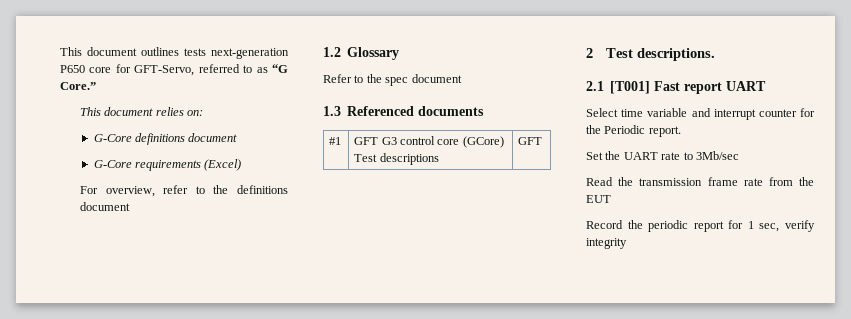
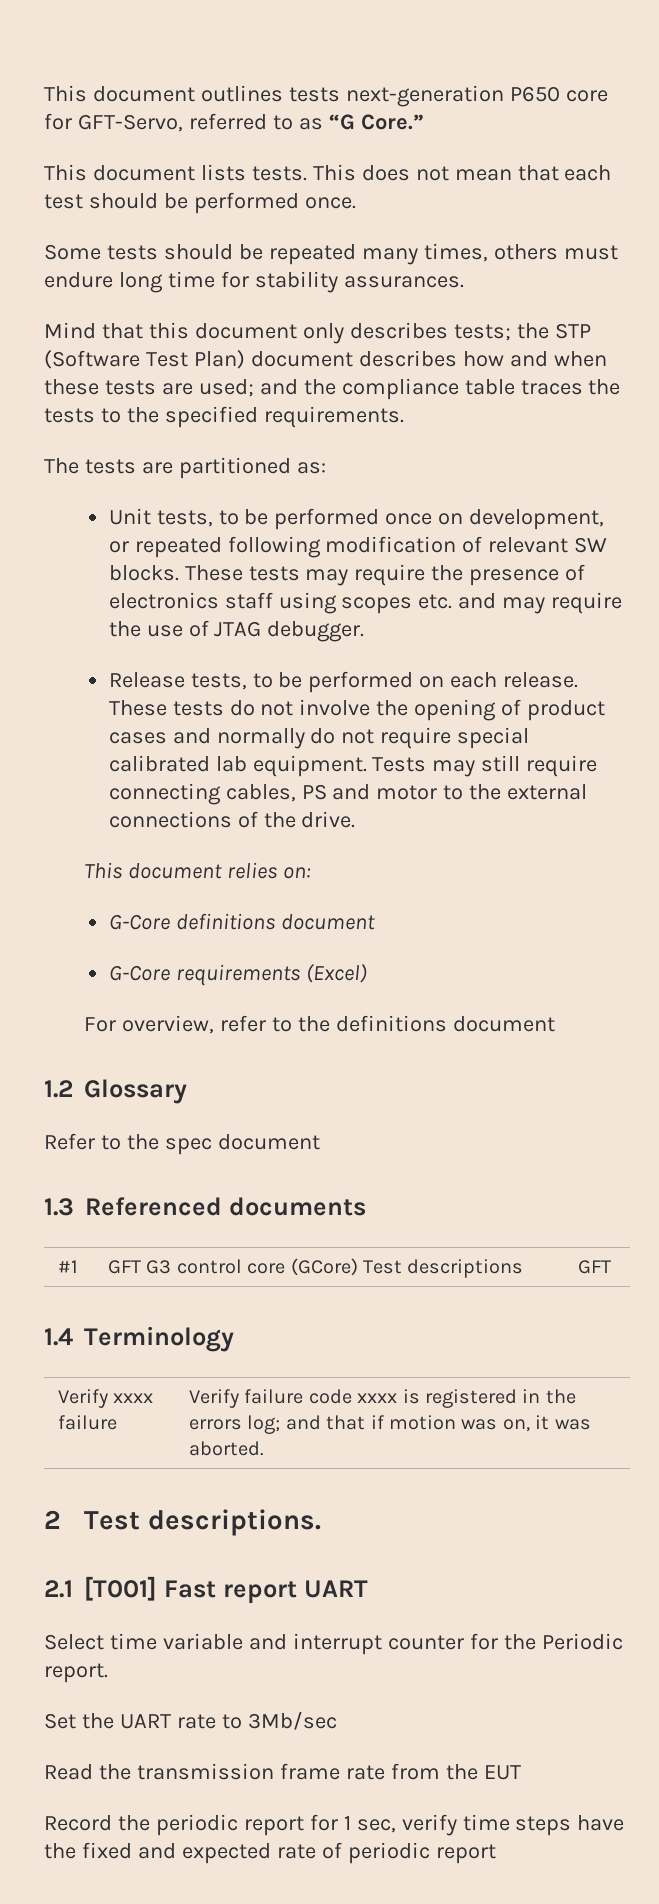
(96, 86) none -> [44,164,612,181] [44,192,356,214] [44,243,618,265] [44,271,464,293] [44,322,591,344] [44,350,607,369] [44,378,621,400] [44,406,404,428] [44,457,326,479] [108,508,605,530] [108,536,608,558] [108,564,586,586] [108,592,623,614] [108,620,365,642] [108,671,579,693] [108,699,606,721] [108,727,530,749] [108,755,598,777] [108,783,588,805] [108,811,356,828] // This document lists tests. This does not mean that each test should be performed once. // Some tests should be repeated many times, others must endure long time for stability assurances. // Mind that this document only describes tests; the STP (Software Test Plan) document describes how and when these tests are used; and the compliance table traces the tests to the specified requirements. // The tests are partitioned as: // Unit tests, to be performed once on development, or repeated following modification of relevant SW blocks. These tests may require the presence of electronics staff using scopes etc. and may require the use of JTAG debugger. // Release tests, to be performed on each release. These tests do not involve the opening of product cases and normally do not require special calibrated lab equipment. Tests may still require connecting cables, PS and motor to the external connections of the drive.
(543, 141) none -> [44,1326,235,1352] [57,1389,154,1408] [57,1415,117,1430] [188,1389,576,1408] [188,1415,591,1434] [188,1441,264,1456] // 1.4 Terminology // Verify xxxx failure | Verify failure code xxxx is registered in the errors log; and that if motion was on, it was aborted.
[586,238,627,249] integrity -> [462,1814,625,1836] [44,1842,496,1864] time steps have the fixed and expected rate of periodic report

